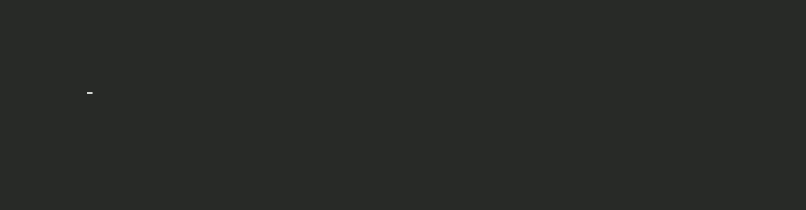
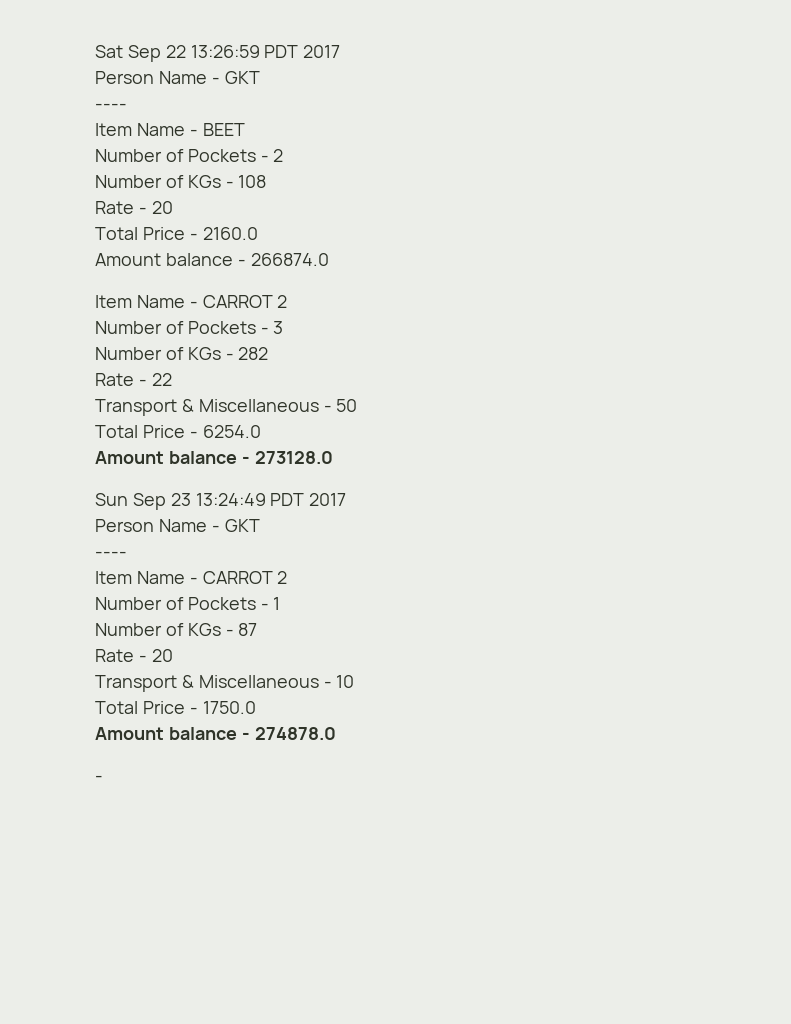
(86, 95) none -> [95,45,341,62] [95,71,260,84] [95,103,127,110] [95,123,245,136] [95,149,284,162] [95,175,267,188] [95,201,173,214] [95,227,258,240] [95,253,329,266] [95,295,288,308] [95,321,284,334] [95,347,269,360] [95,373,172,386] [95,399,358,416] [95,425,261,438] [95,451,333,464] [95,493,347,510] [95,519,260,532] [95,551,127,558] [95,571,288,584] [95,597,281,610] [95,623,258,636] [95,649,173,662] [95,675,355,692] [95,701,256,714] [95,727,336,740] Sat Sep 22 13:26:59 PDT 2017 // Person Name - GKT // ---- // Item Name - BEET // Number of Pockets - 2 // Number of KGs - 108 // Rate - 20 // Total Price - 2160.0 // Amount balance - 266874.0 // Item Name - CARROT 2 // Number of Pockets - 3 // Number of KGs - 282 // Rate - 22 // Transport & Miscellaneous - 50 // Total Price - 6254.0 // Amount balance - 273128.0 // Sun Sep 23 13:24:49 PDT 2017 // Person Name - GKT // ---- // Item Name - CARROT 2 // Number of Pockets - 1 // Number of KGs - 87 // Rate - 20 // Transport & Miscellaneous - 10 // Total Price - 1750.0 // Amount balance - 274878.0 //

